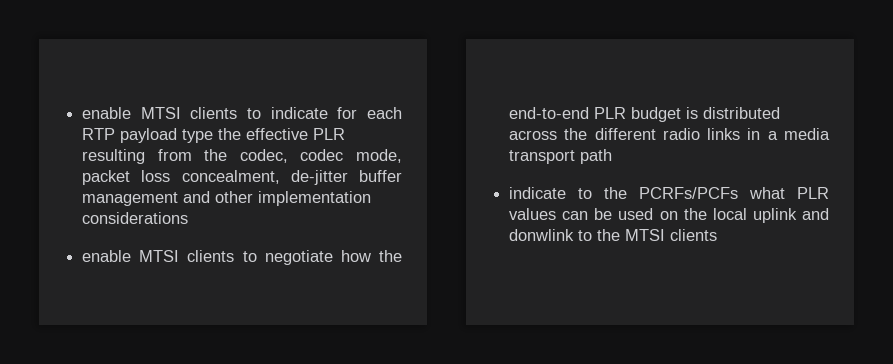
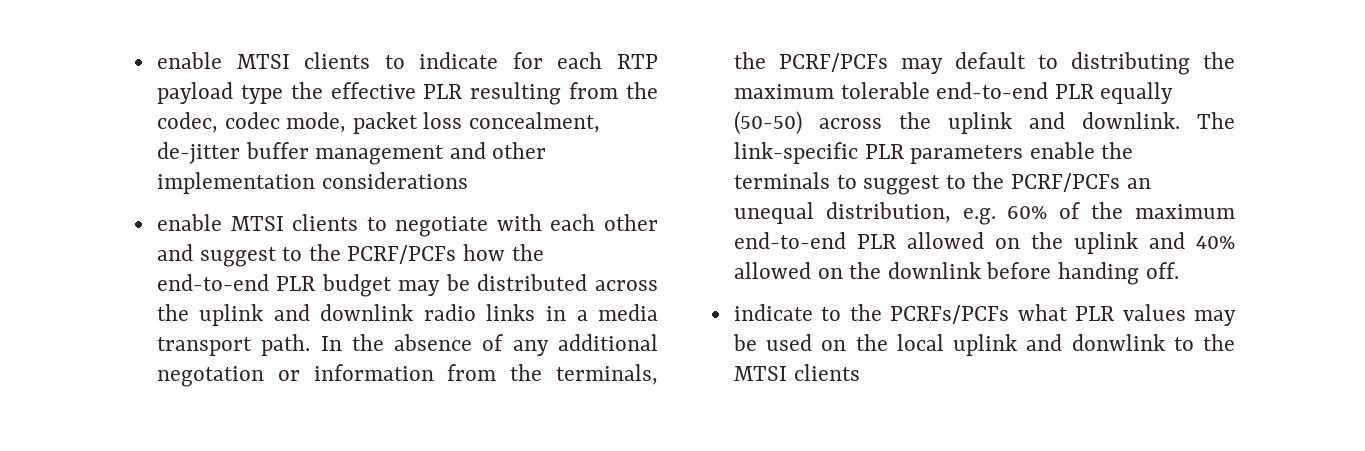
(333, 257) none -> [496,214,658,231] [156,244,457,267] with each other and suggest to the PCRF/PCFs
[686,107,699,119] is -> [398,274,470,296] may be
[594,128,656,140] different -> [199,304,414,326] uplink and downlink
[580,149,613,164] path -> [261,334,658,356] [156,364,658,387] [733,52,1235,75] [733,82,1174,104] [733,111,1235,135] [733,142,1134,164] [733,172,1151,195] [733,202,1235,225] [733,232,1235,254] [733,262,1179,285] path. In the absence of any additional negotation or information from the terminals, the PCRF/PCFs may default to distributing the maximum tolerable end-to-end PLR equally (50-50) across the uplink and downlink. The link-specific PLR parameters enable the terminals to suggest to the PCRF/PCFs an unequal distribution, e.g. 60% of the maximum end-to-end PLR allowed on the uplink and 40% allowed on the downlink before handing off.
[562,211,589,220] can -> [1194,310,1236,326] may

